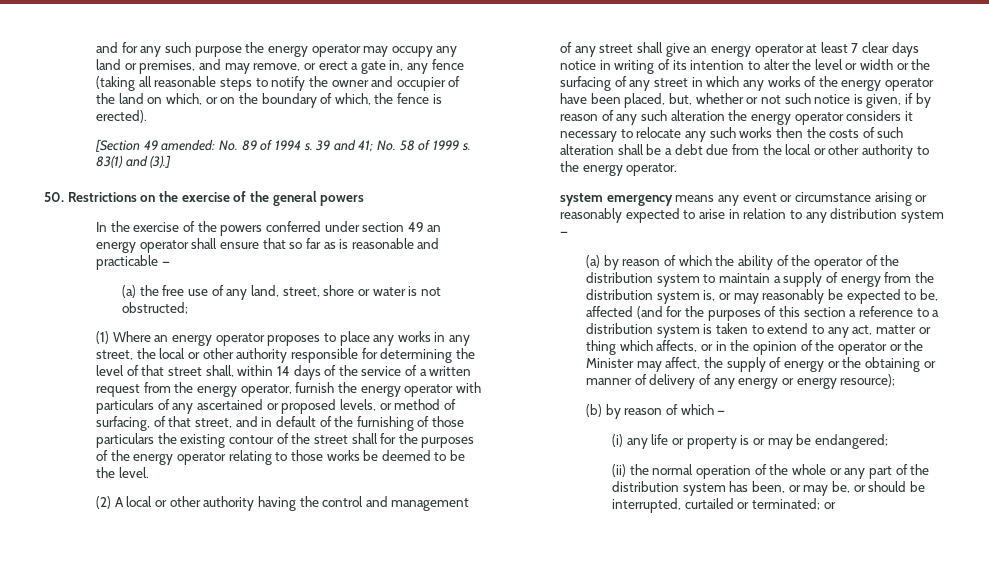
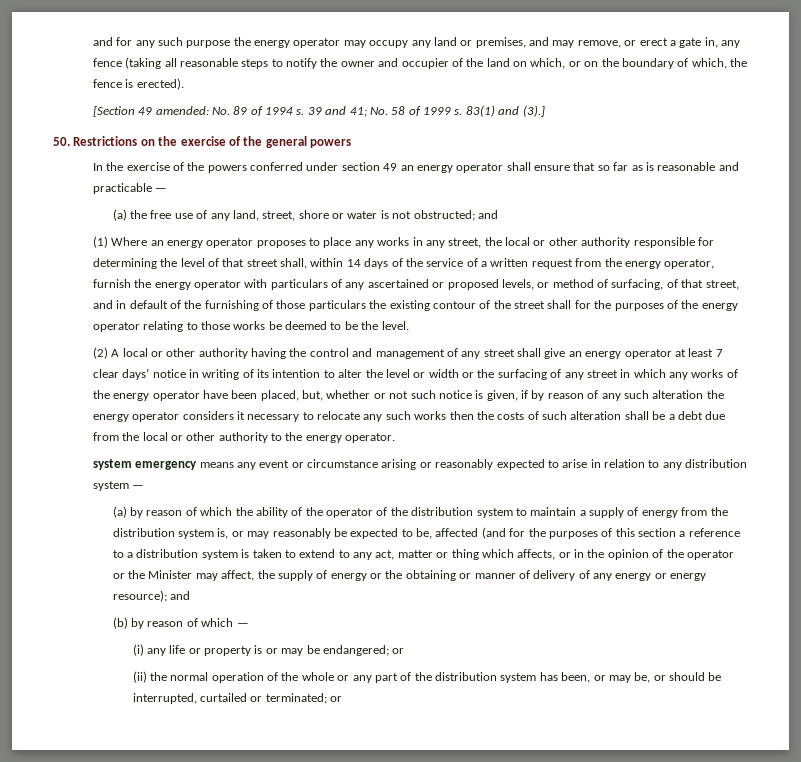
(189, 308) none -> [477,210,498,219] and
[891,42,919,57] days -> [122,368,150,380] days’
(896, 380) none -> [170,591,191,600] and
(888, 441) none -> [392,648,405,654] or

